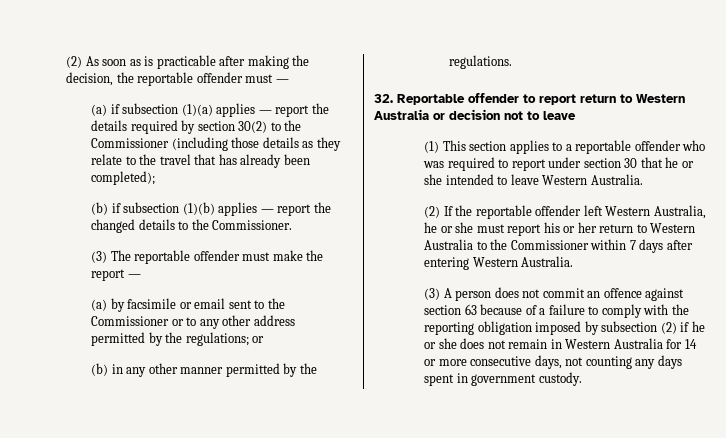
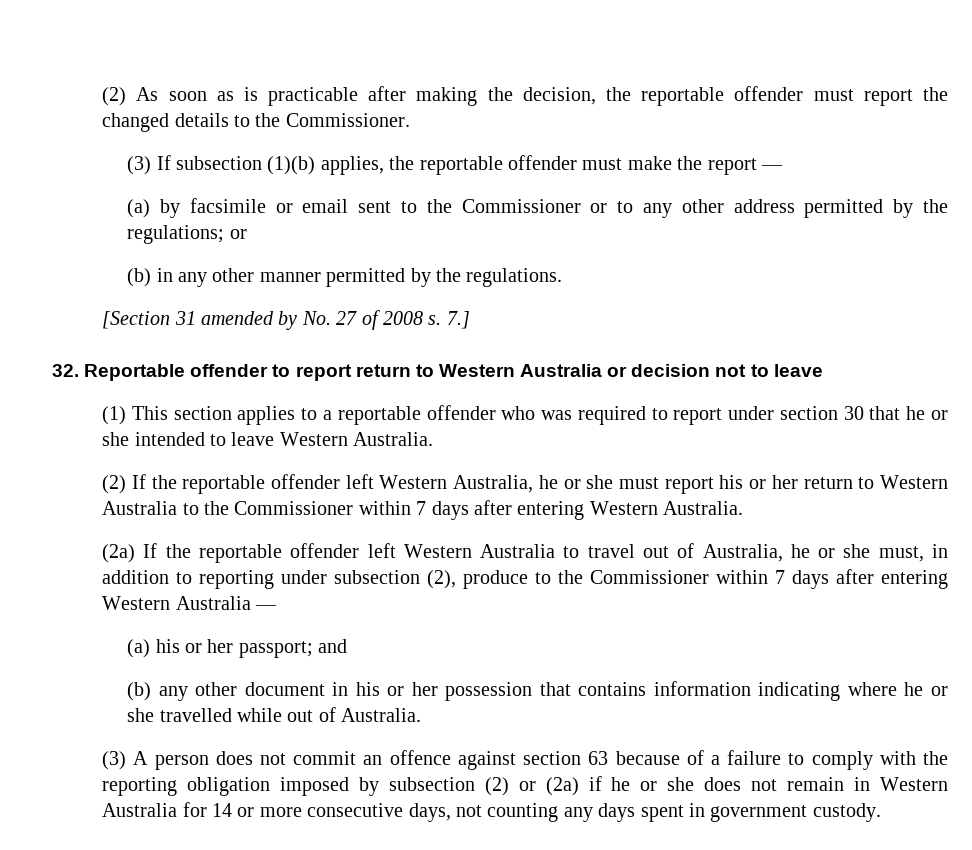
[275,79,289,83] [91,103,329,117] [91,120,302,134] [91,137,341,151] [91,154,310,168] [91,171,156,185] [91,202,274,216] — // (a) if subsection (1)(a) applies — report the details required by section 30(2) to the Commissioner (including those details as they relate to the travel that has already been completed); // (b) if subsection (1)(b) applies — -> (854, 95) none
[110,250,131,261] The -> [156,155,415,175] If subsection (1)(b) applies, the
(513, 62) none -> [102,310,470,330] // [Section 31 amended by No. 27 of 2008 s. 7.]
(574, 261) none -> [102,543,949,563] [102,569,949,589] [102,596,277,610] [127,639,348,658] [127,681,948,701] [127,707,422,722] // (2a) If the reportable offender left Western Australia to travel out of Australia, he or she must, in addition to reporting under subsection (2), produce to the Commissioner within 7 days after entering Western Australia — // (a) his or her passport; and // (b) any other document in his or her possession that contains information indicating where he or she travelled while out of Australia.
(677, 328) none -> [518,777,579,796] or (2a)

